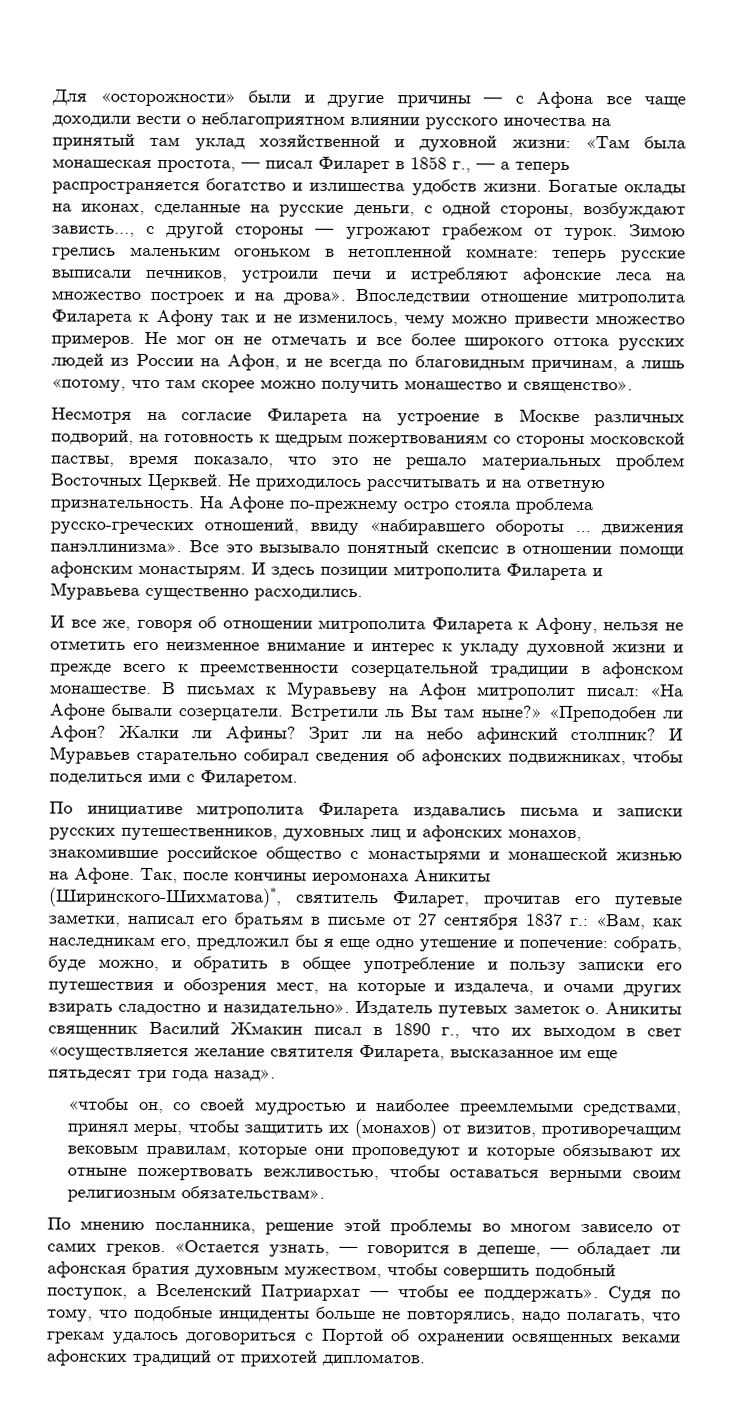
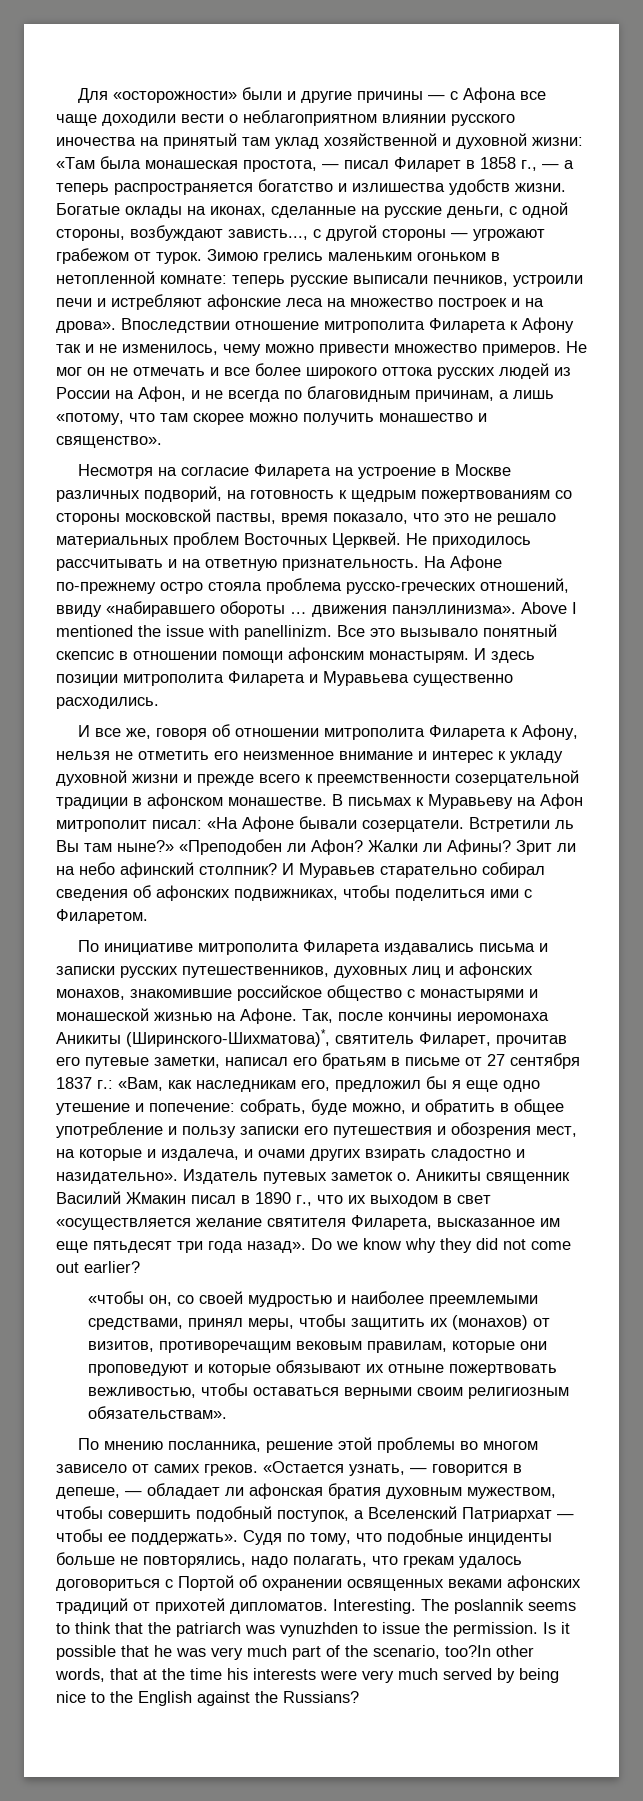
(182, 547) none -> [521,602,577,614] [56,625,332,640] Above I mentioned the issue with panellinizm.
(276, 1075) none -> [311,1238,571,1253] [56,1261,140,1273] Do we know why they did not come out earlier?
(425, 1360) none -> [333,1599,576,1614] [56,1622,570,1637] [56,1645,534,1660] [55,1668,559,1683] [56,1691,359,1706] Interesting. The poslannik seems to think that the patriarch was vynuzhden to issue the permission. Is it possible that he was very much part of the scenario, too?In other words, that at the time his interests were very much served by being nice to the English against the Russians?

